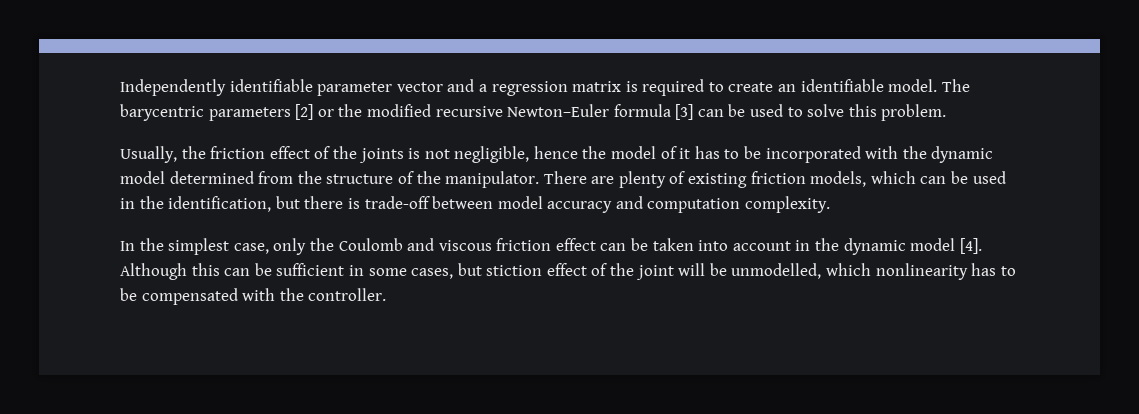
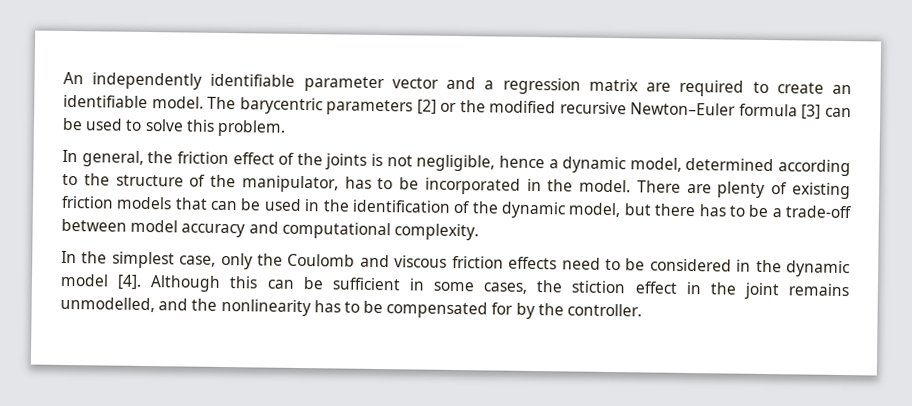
[120,79,226,96] Independently -> [63,71,203,90] An independently
[625,81,638,92] is -> [646,82,672,92] are
[120,146,177,163] Usually, -> [62,149,144,167] In general,
[582,146,994,163] [120,171,540,188] the model of it has to be incorporated with the dynamic model determined from the structure of the manipulator. -> [548,156,851,177] [62,173,632,195] a dynamic model, determined according to the structure of the manipulator, has to be incorporated in the model.
[810,171,916,187] models, which -> [116,196,208,210] models that
[168,196,360,212] identification, but there is -> [351,199,782,219] identification of the dynamic model, but there has to be a
[647,198,741,213] computation -> [281,221,391,240] computational
[555,238,791,251] effect can be taken into account -> [508,256,732,272] effects need to be considered
[457,263,482,276] but -> [536,280,564,293] the
[591,263,608,276] of -> [685,281,701,295] in
[678,263,872,279] will be unmodelled, which -> [788,283,849,297] [60,296,218,313] remains unmodelled, and the
[242,288,276,301] with -> [491,302,535,320] for by

